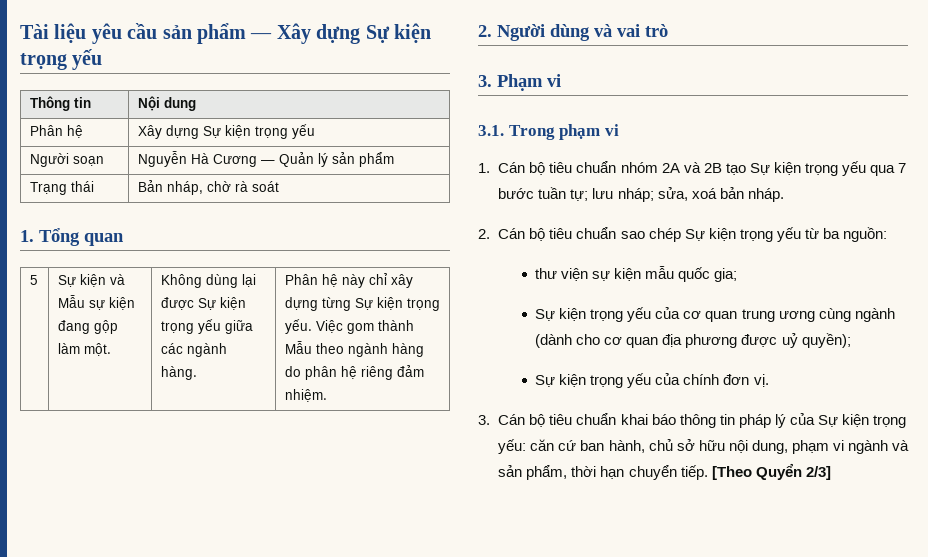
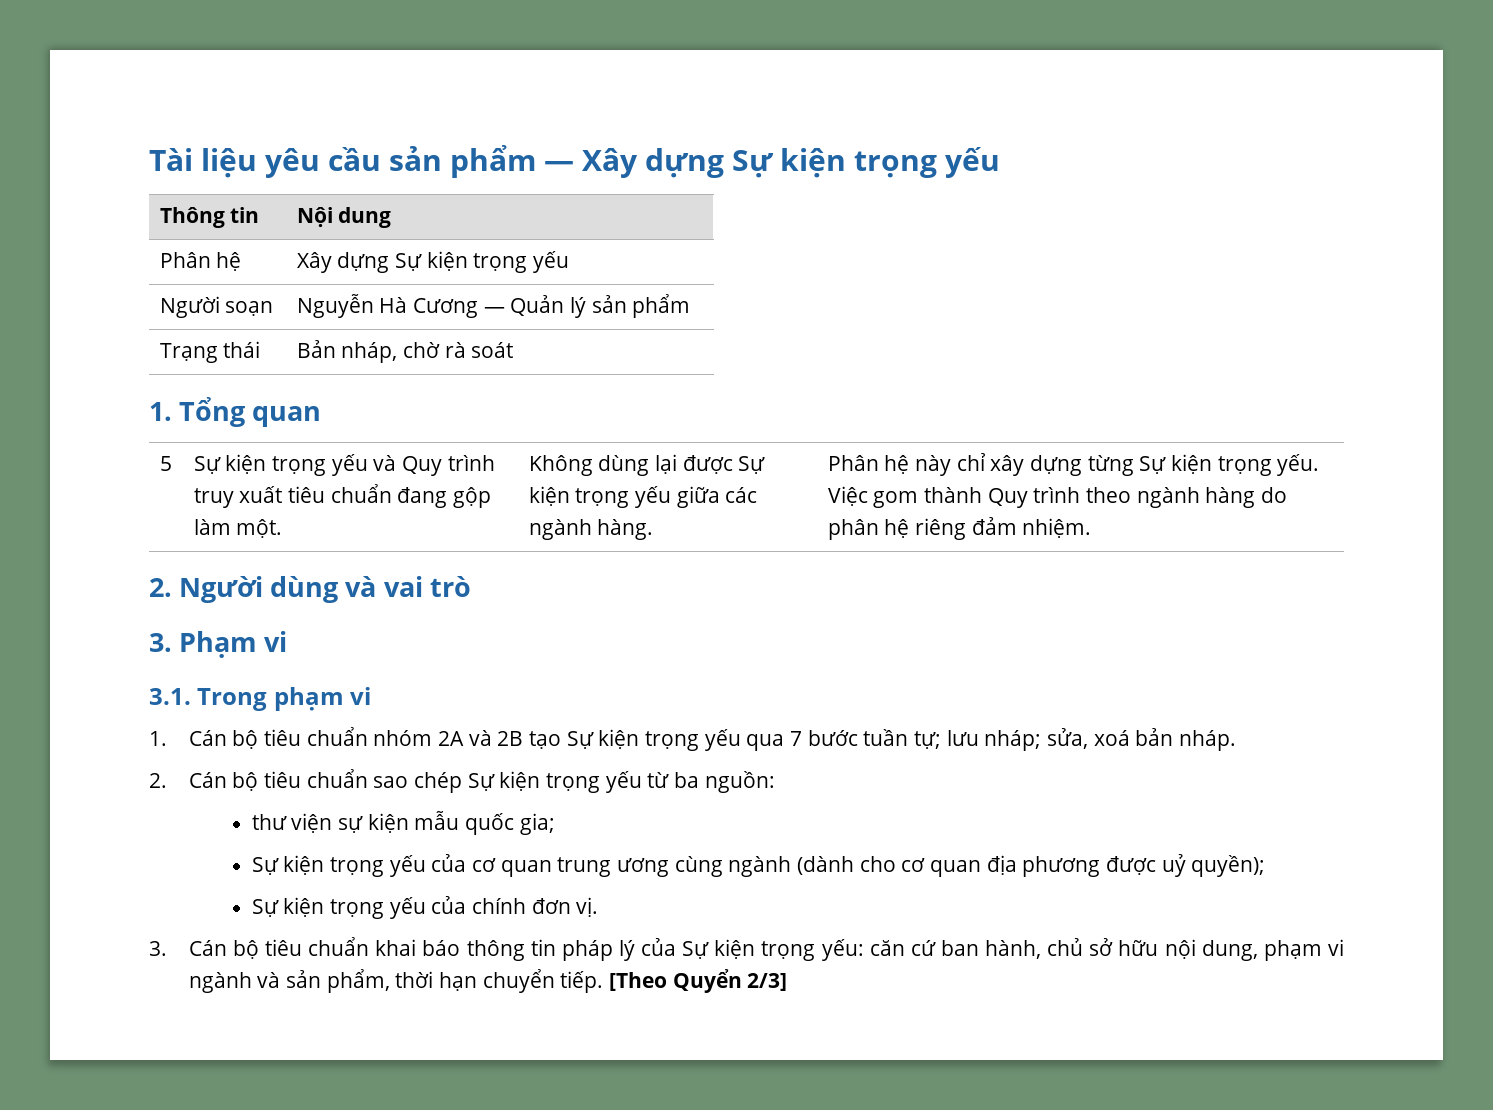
[109,274,125,285] [57,295,135,310] và Mẫu sự kiện -> [271,454,495,476] [193,484,392,508] trọng yếu và Quy trình truy xuất tiêu chuẩn
[284,341,312,354] Mẫu -> [987,487,1081,508] Quy trình

